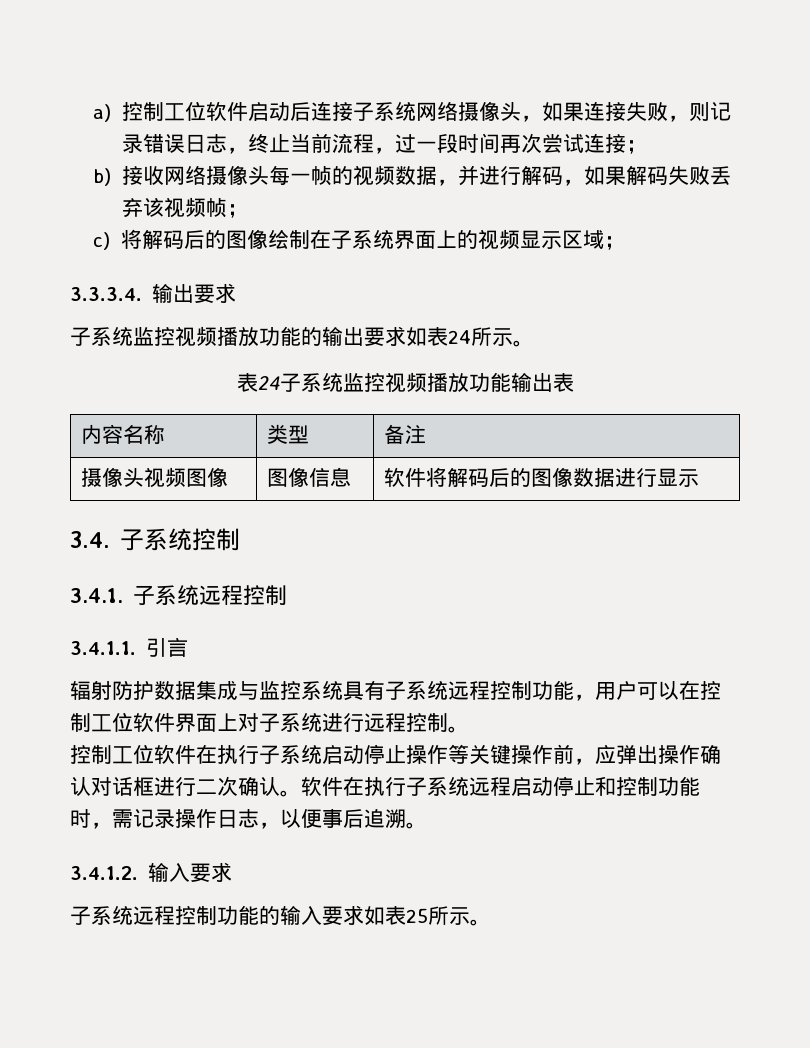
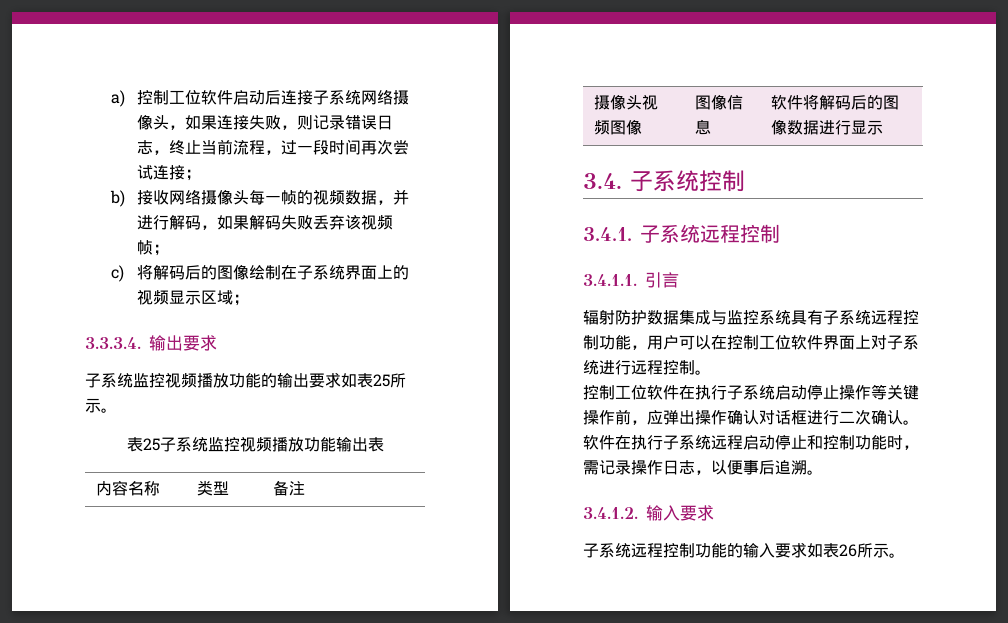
[448,330,471,344] 24 -> [373,374,390,387] 25
[257,376,280,390] 24 -> [142,438,160,451] 25
[406,908,428,923] 25 -> [839,544,857,557] 26

